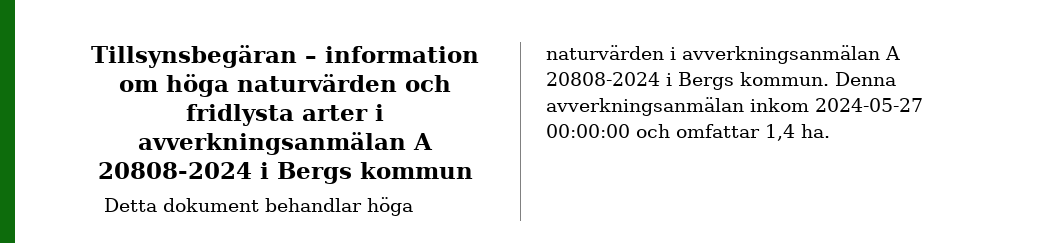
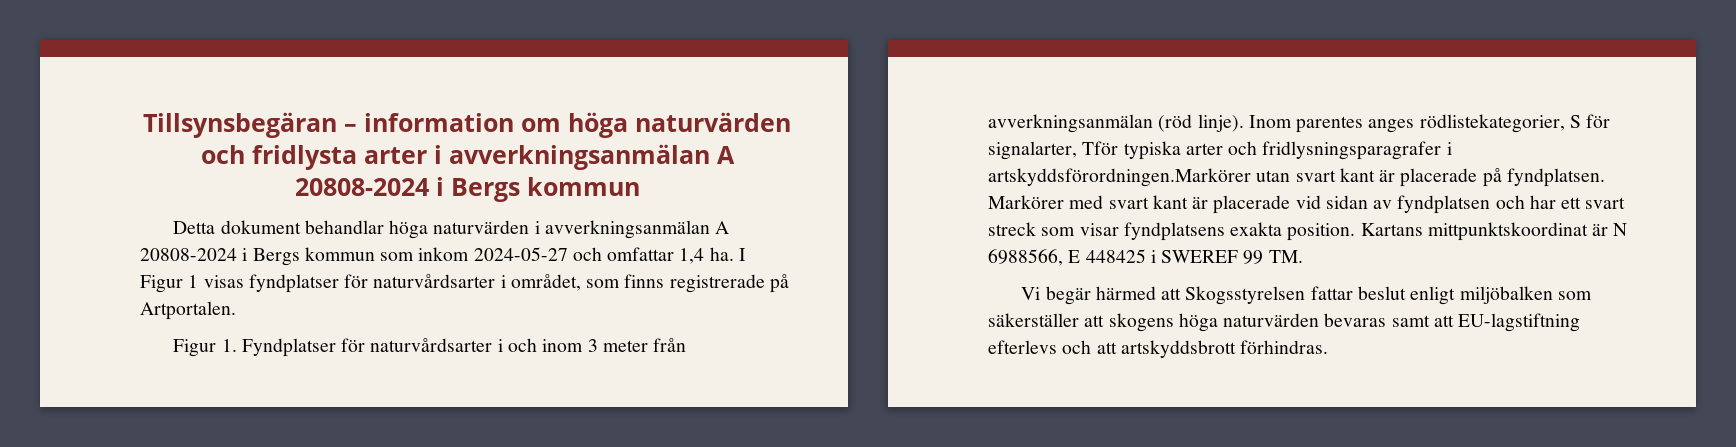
[740,72,896,86] [546,97,744,116] kommun. Denna avverkningsanmälan -> [304,247,415,261] kommun som
[546,124,630,138] 00:00:00 -> (568, 254) none
(830, 131) none -> [738,248,746,261] [140,274,789,293] [140,301,236,320] [173,338,687,357] [988,114,1611,133] [988,141,1452,160] [988,168,1605,187] [988,195,1626,214] [988,222,1628,241] [988,249,1303,266] [1021,286,1592,305] [988,313,1581,332] [988,340,1329,358] I Figur 1 visas fyndplatser för naturvårdsarter i området, som finns registrerade på Artportalen. // Figur 1. Fyndplatser för naturvårdsarter i och inom 3 meter från avverkningsanmälan (röd linje). Inom parentes anges rödlistekategorier, S för signalarter, Tför typiska arter och fridlysningsparagrafer i artskyddsförordningen.Markörer utan svart kant är placerade på fyndplatsen. Markörer med svart kant är placerade vid sidan av fyndplatsen och har ett svart streck som visar fyndplatsens exakta position. Kartans mittpunktskoordinat är N 6988566, E 448425 i SWEREF 99 TM. // Vi begär härmed att Skogsstyrelsen fattar beslut enligt miljöbalken som säkerställer att skogens höga naturvärden bevaras samt att EU-lagstiftning efterlevs och att artskyddsbrott förhindras.

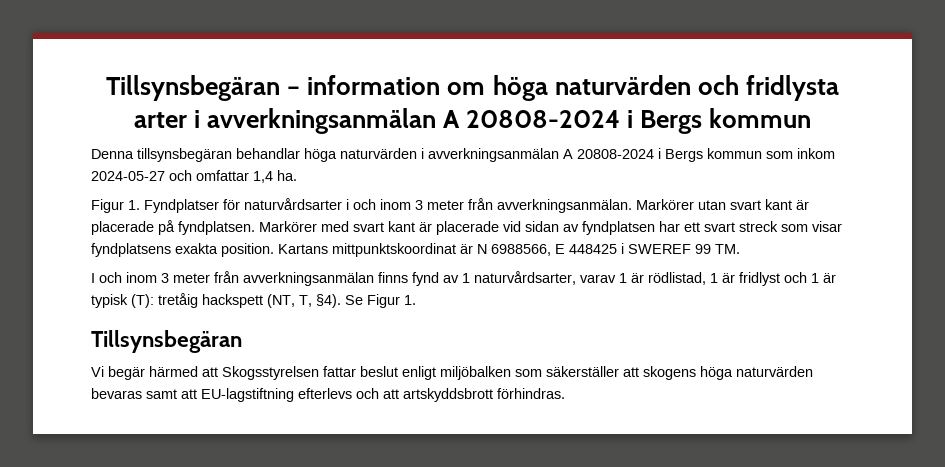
[173,220,301,234] Detta dokument -> [91,148,232,162] Denna tillsynsbegäran
[738,248,746,261] [140,274,789,293] [140,301,236,320] I Figur 1 visas fyndplatser för naturvårdsarter i området, som finns registrerade på Artportalen. -> (297, 175) none
[988,114,1611,133] [988,141,1452,160] [988,168,1251,187] avverkningsanmälan (röd linje). Inom parentes anges rödlistekategorier, S för signalarter, Tför typiska arter och fridlysningsparagrafer i artskyddsförordningen.Markörer -> [497,199,694,213] avverkningsanmälan. Markörer
[1495,195,1525,209] och -> (655, 228) none
(1303, 256) none -> [91,271,836,286] [91,293,416,308] [91,330,242,353] // I och inom 3 meter från avverkningsanmälan finns fynd av 1 naturvårdsarter, varav 1 är rödlistad, 1 är fridlyst och 1 är typisk (T): tretåig hackspett (NT, T, §4). Se Figur 1. // Tillsynsbegäran

